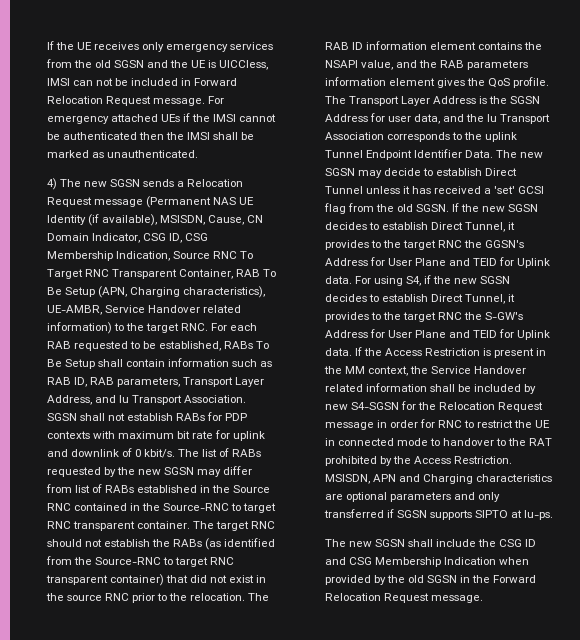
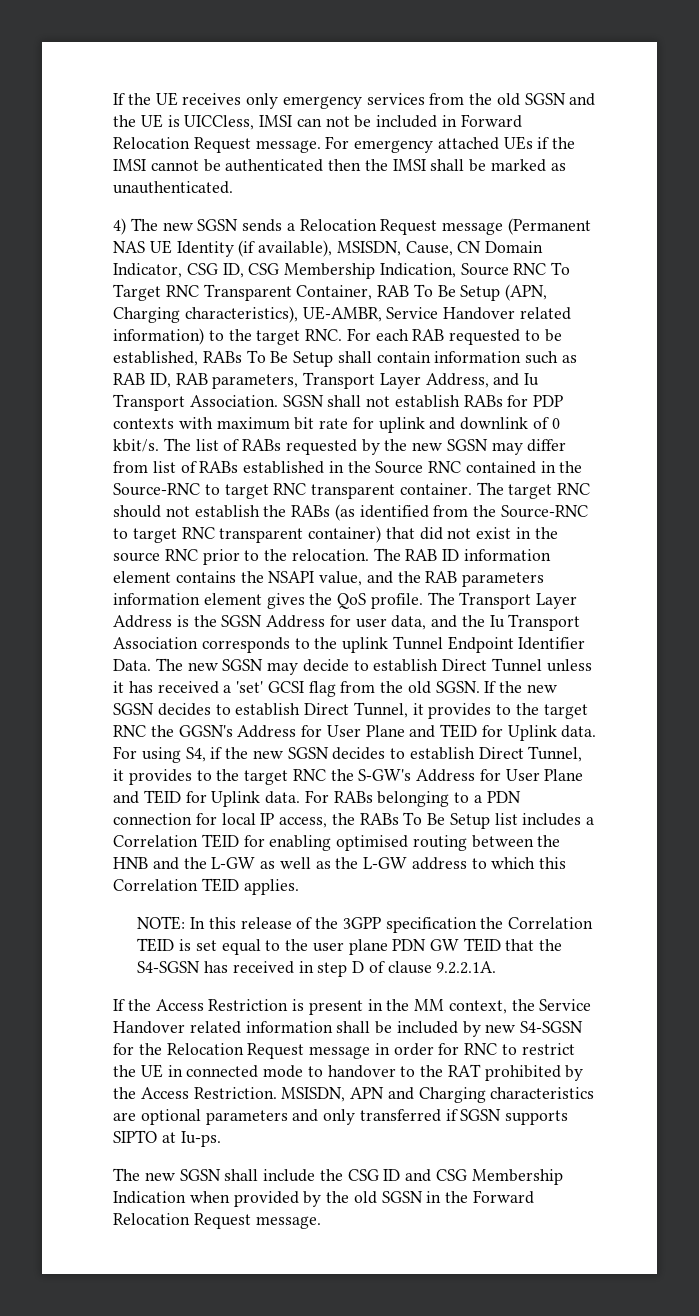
(352, 352) none -> [304,790,521,807] [113,812,594,829] [113,834,561,851] [113,857,566,870] [113,878,299,895] [137,916,594,933] [137,938,563,955] [137,961,497,977] For RABs belonging to a PDN connection for local IP access, the RABs To Be Setup list includes a Correlation TEID for enabling optimised routing between the HNB and the L-GW as well as the L-GW address to which this Correlation TEID applies. // NOTE: In this release of the 3GPP specification the Correlation TEID is set equal to the user plane PDN GW TEID that the S4-SGSN has received in step D of clause 9.2.2.1A. //

